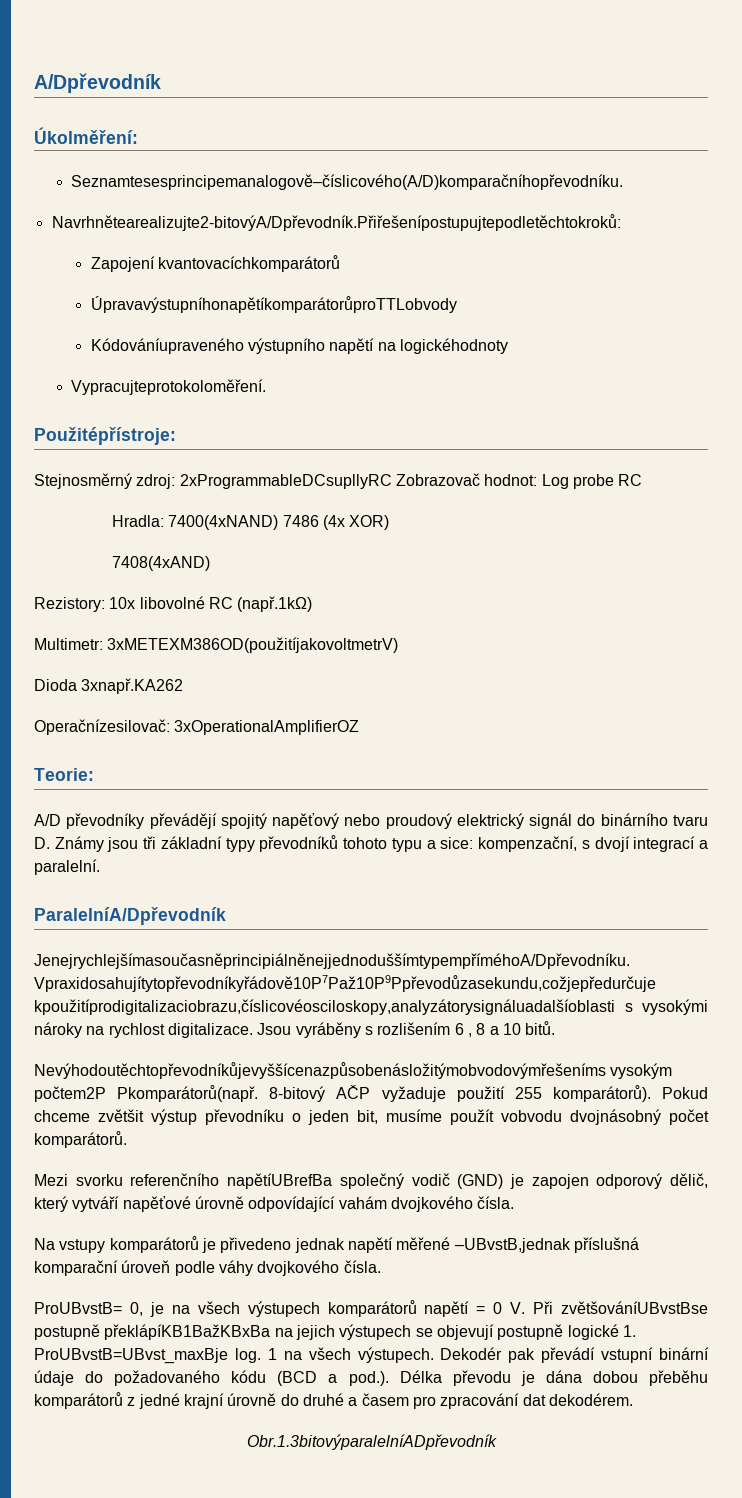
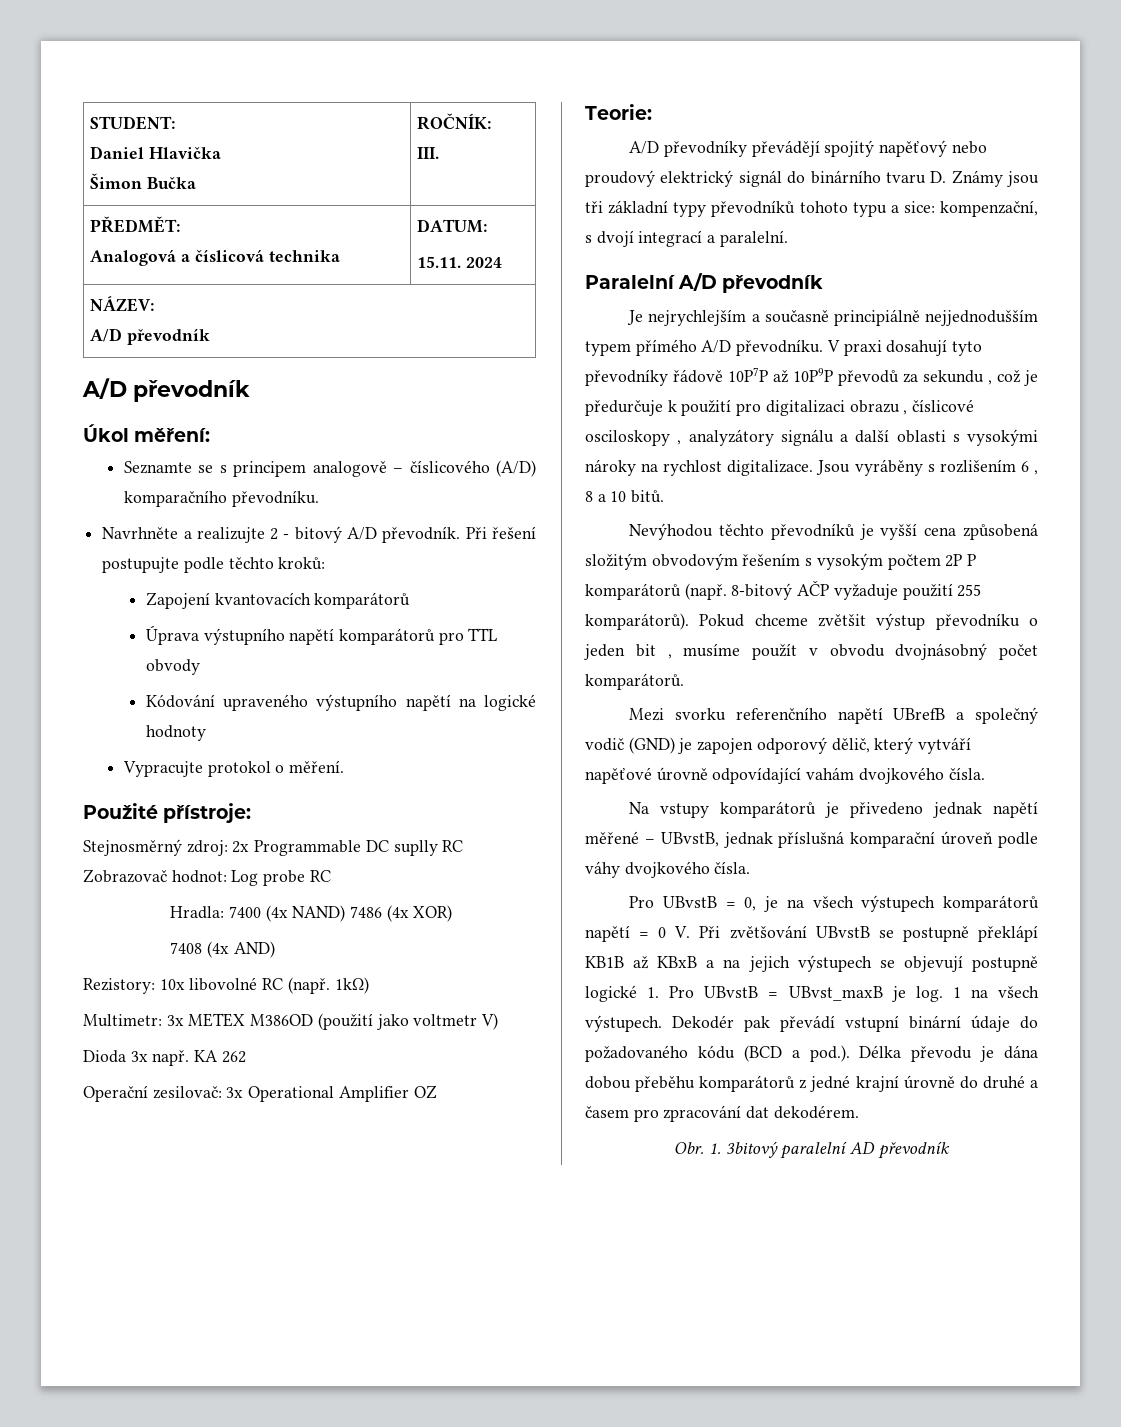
[34,73,161,93] [34,127,138,144] [71,174,624,190] [51,214,621,231] [90,255,340,272] [90,296,457,313] [90,338,508,354] [71,379,267,395] [34,427,176,445] [34,473,392,489] A/Dpřevodník // Úkolměření: // Seznamtesesprincipemanalogově–číslicového(A/D)komparačníhopřevodníku. // Navrhnětearealizujte2-bitovýA/Dpřevodník.Přiřešenípostupujtepodletěchtokroků: // Zapojení kvantovacíchkomparátorů // ÚpravavýstupníhonapětíkomparátorůproTTLobvody // Kódováníupraveného výstupního napětí na logickéhodnoty // Vypracujteprotokoloměření. // Použitépřístroje: // Stejnosměrný zdroj: 2xProgrammableDCsupllyRC -> [90,116,176,130] [90,146,222,159] [90,173,197,189] [417,113,492,130] [417,147,440,159] [90,216,181,233] [90,249,340,266] [417,219,488,233] [417,256,503,268] [90,295,155,312] [90,328,211,345] [82,378,250,402] [83,424,211,442] [124,460,536,477] [124,490,319,507] [102,526,536,543] [102,557,326,573] [145,592,411,609] [145,625,498,645] [145,659,200,675] [145,694,536,711] [145,725,206,741] [123,760,345,777] [83,803,252,823] [83,839,464,856] STUDENT: // Daniel Hlavička // Šimon Bučka | ROČNÍK: // III. // PŘEDMĚT: // Analogová a číslicová technika | DATUM: // 15.11. 2024 // NÁZEV: // A/D převodník // A/D převodník // Úkol měření: // Seznamte se s principem analogově – číslicového (A/D) komparačního převodníku. // Navrhněte a realizujte 2 - bitový A/D převodník. Při řešení postupujte podle těchto kroků: // Zapojení kvantovacích komparátorů // Úprava výstupního napětí komparátorů pro TTL obvody // Kódování upraveného výstupního napětí na logické hodnoty // Vypracujte protokol o měření. // Použité přístroje: // Stejnosměrný zdroj: 2x Programmable DC suplly RC
[168,515,279,530] 7400(4xNAND) -> [228,905,346,922] 7400 (4x NAND)
[111,556,210,571] 7408(4xAND) -> [170,941,275,958] 7408 (4x AND)
[237,596,313,612] (např.1kΩ) -> [287,977,369,994] (např. 1kΩ)
[107,637,399,653] [34,678,184,694] [34,719,360,735] 3xMETEXM386OD(použitíjakovoltmetrV) // Dioda 3xnapř.KA262 // Operačnízesilovač: 3xOperationalAmplifierOZ -> [166,1013,499,1030] [83,1050,246,1066] [83,1085,437,1102] 3x METEX M386OD (použití jako voltmetr V) // Dioda 3x např. KA 262 // Operační zesilovač: 3x Operational Amplifier OZ
[34,907,226,925] [34,953,630,969] [34,975,656,992] [34,999,615,1015] ParalelníA/Dpřevodník // JenejrychlejšímasoučasněprincipiálněnejjednoduššímtypempříméhoA/Dpřevodníku. Vpraxidosahujítytopřevodníkyřádově10P7Paž10P9Ppřevodůzasekundu,cožjepředurčuje kpoužitíprodigitalizaciobrazu,číslicovéosciloskopy,analyzátorysignáluadalšíoblasti -> [585,273,824,293] [627,309,1038,326] [585,339,983,356] [585,367,1038,386] [585,399,975,416] [585,429,946,446] Paralelní A/D převodník // Je nejrychlejším a současně principiálně nejjednodušším typem přímého A/D převodníku. V praxi dosahují tyto převodníky řádově 10P7P až 10P9P převodů za sekundu , což je předurčuje k použití pro digitalizaci obrazu , číslicové osciloskopy , analyzátory signálu a další oblasti
[34,1062,673,1079] [34,1085,259,1102] Nevýhodoutěchtopřevodníkůjevyššícenazpůsobenásložitýmobvodovýmřešeníms vysokým počtem2P Pkomparátorů(např. -> [629,523,1038,540] [585,553,977,570] [585,583,727,600] Nevýhodou těchto převodníků je vyšší cena způsobená složitým obvodovým řešením s vysokým počtem 2P P komparátorů (např.
[357,1109,562,1125] bit, musíme použít vobvodu -> [635,643,885,660] bit , musíme použít v obvodu
[227,1173,333,1189] napětíUBrefBa -> [837,707,965,724] napětí UBrefB a
[454,1238,571,1253] –UBvstB,jednak -> [644,832,773,848] – UBvstB, jednak
[34,1302,122,1314] ProUBvstB= -> [629,896,736,908] Pro UBvstB =
[561,1301,708,1314] [34,1324,271,1340] zvětšováníUBvstBse postupně překlápíKB1BažKBxBa -> [729,925,1038,942] [585,956,715,969] zvětšování UBvstB se postupně překlápí KB1B až KBxB a
[34,1348,228,1364] ProUBvstB=UBvst_maxBje -> [669,986,906,1002] Pro UBvstB = UBvst_maxB je
[246,1434,497,1450] Obr.1.3bitovýparalelníADpřevodník -> [674,1141,950,1159] Obr. 1. 3bitový paralelní AD převodník

